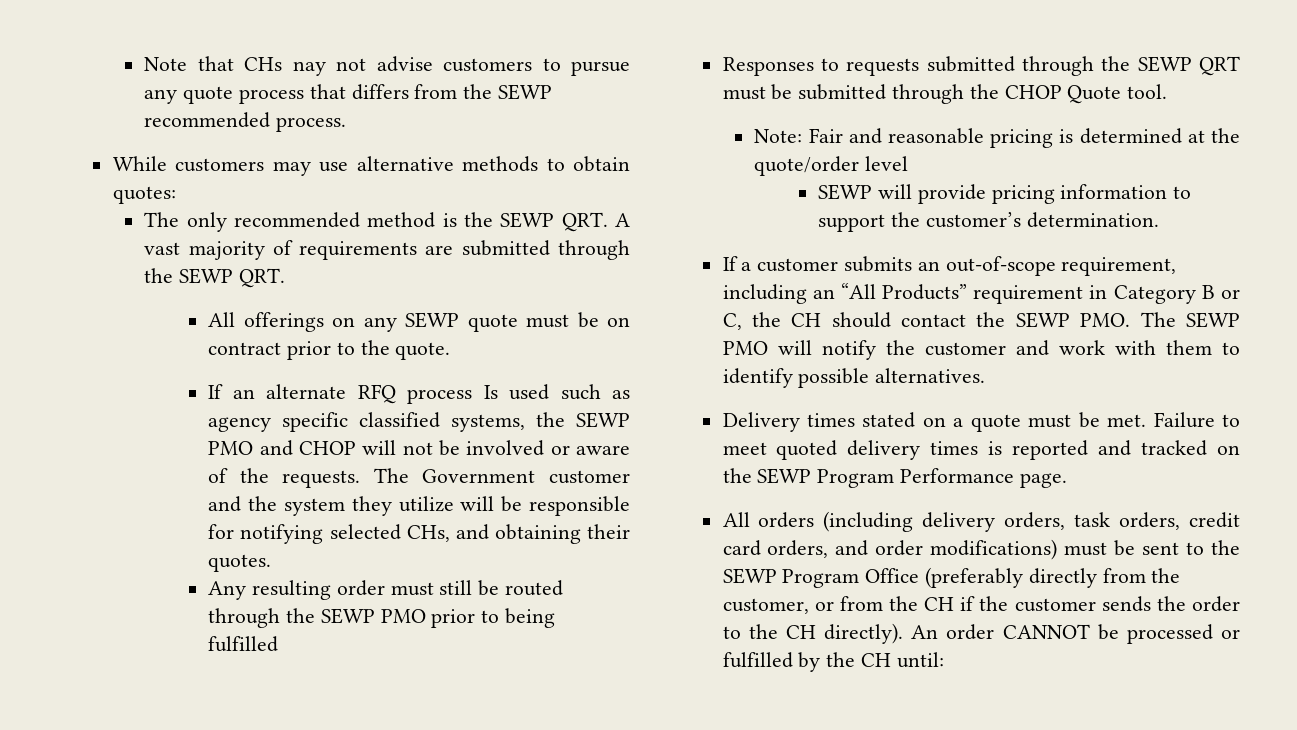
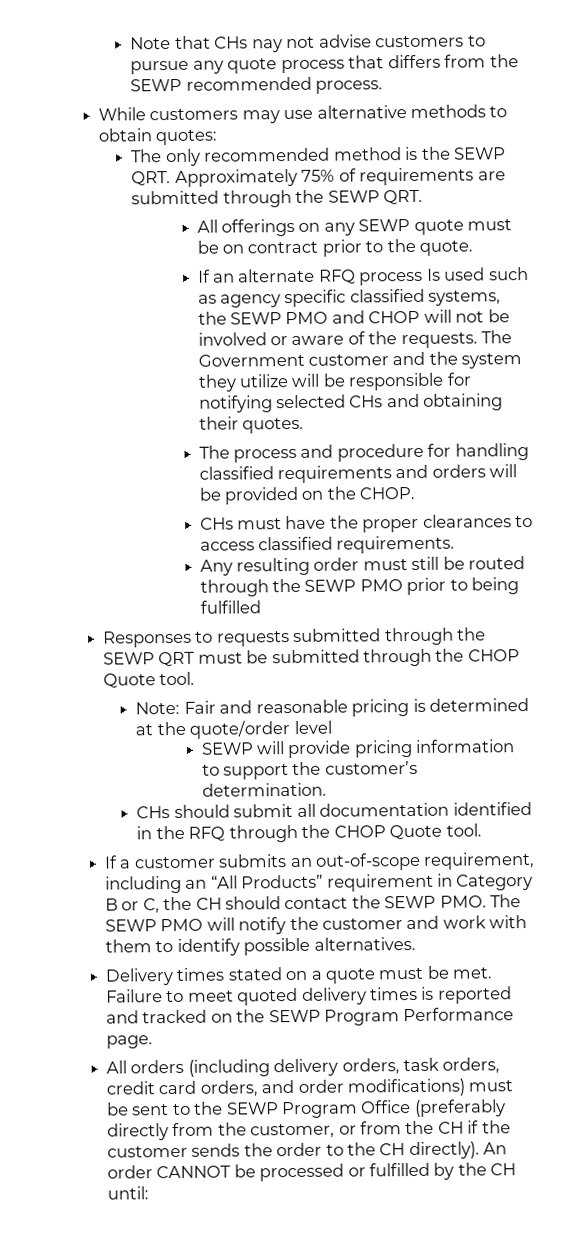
[615,213,631,227] [144,241,265,260] A vast majority -> [174,168,336,187] Approximately 75%
[406,525,450,542] CHs, -> [349,395,384,408] CHs
(272, 563) none -> [198,443,529,463] [198,464,518,484] [198,486,416,505] [199,514,534,533] [199,535,456,554] // The process and procedure for handling classified requirements and orders will be provided on the CHOP. // CHs must have the proper clearances to access classified requirements.
(1159, 220) none -> [136,802,532,819] [136,823,482,843] // CHs should submit all documentation identified in the RFQ through the CHOP Quote tool.

